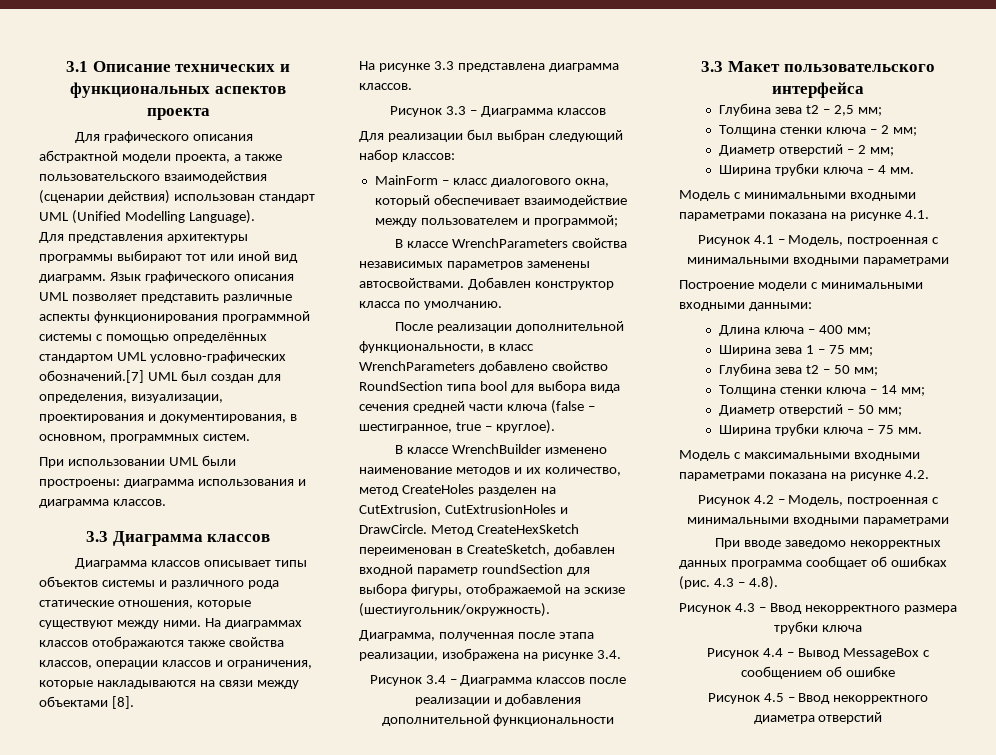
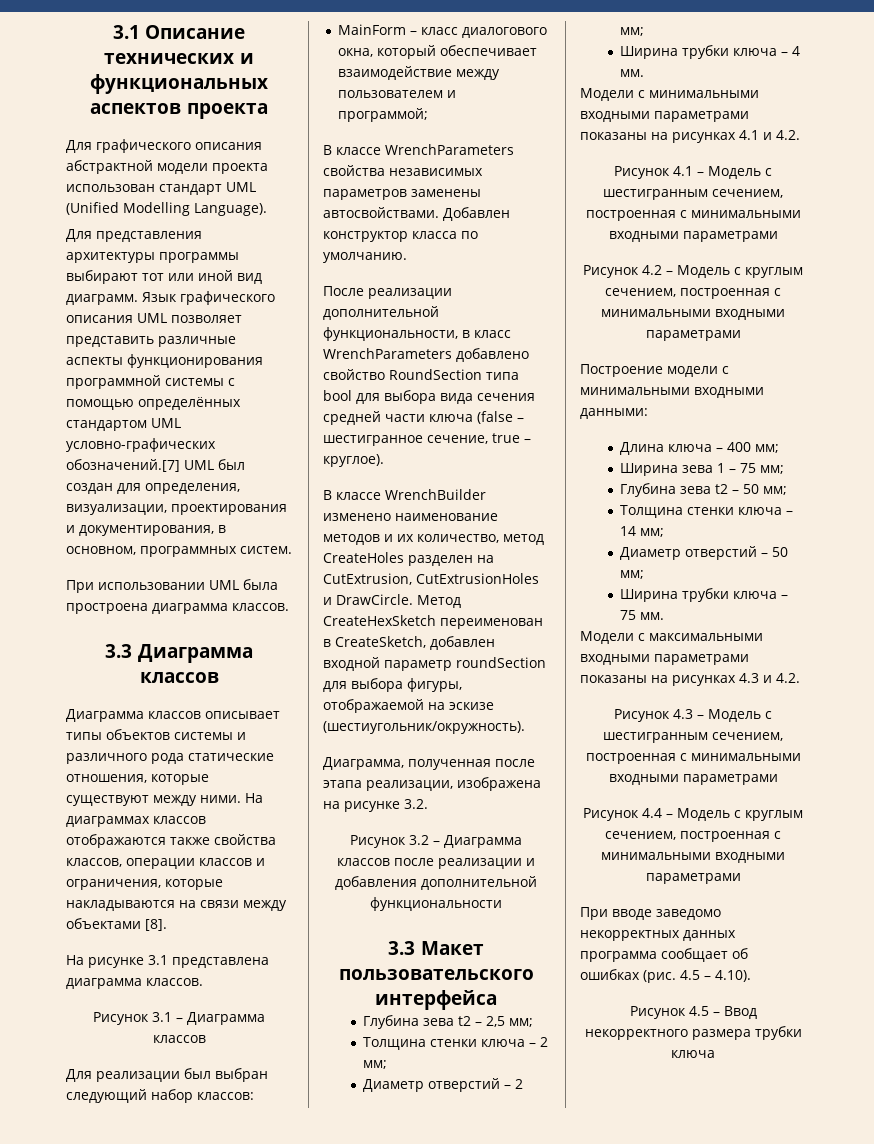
[174,154,282,163] [39,171,267,183] [39,190,170,204] проекта, а также пользовательского взаимодействия (сценарии действия) -> [212,163,268,174] проекта
[201,455,236,466] [39,479,306,488] были простроены: диаграмма использования и -> [243,579,278,590] [66,603,148,614] была простроена
[433,61,454,70] 3.3 -> [148,955,168,965] 3.1
[446,106,467,115] 3.3 -> [152,1012,172,1022] 3.1
[359,424,452,433] шестигранное, -> [323,435,488,446] шестигранное сечение,
[596,650,621,659] [369,675,446,686] 3.4. // Рисунок 3.4 -> [404,799,428,809] [350,835,429,848] 3.2. // Рисунок 3.2
[679,190,916,201] [679,210,929,221] [697,235,844,246] Модель с минимальными входными параметрами показана на рисунке 4.1. // Рисунок 4.1 – Модель, -> [580,88,759,101] [580,111,749,122] [580,130,800,143] [614,166,772,179] [603,189,783,200] [585,210,801,221] [608,231,778,242] [583,265,803,278] [605,288,676,297] Модели с минимальными входными параметрами показаны на рисунках 4.1 и 4.2. // Рисунок 4.1 – Модель с шестигранным сечением, построенная с минимальными входными параметрами // Рисунок 4.2 – Модель с круглым сечением,
[679,450,730,461] Модель -> [580,631,634,644] Модели
[768,470,929,481] [697,495,844,506] показана на рисунке 4.2. // Рисунок 4.2 – Модель, -> [580,673,800,686] [614,709,772,722] [603,732,783,743] [585,753,801,764] [608,774,778,785] [583,808,803,821] [605,831,676,840] показаны на рисунках 4.3 и 4.2. // Рисунок 4.3 – Модель с шестигранным сечением, построенная с минимальными входными параметрами // Рисунок 4.4 – Модель с круглым сечением,
[713,576,778,590] [679,603,756,614] 4.3 – 4.8). // Рисунок 4.3 -> [680,970,751,982] [629,1006,709,1019] 4.5 – 4.10). // Рисунок 4.5
[707,648,930,659] [741,666,895,679] [707,693,929,704] [753,712,883,724] // Рисунок 4.4 – Вывод MessageBox с сообщением об ошибке // Рисунок 4.5 – Ввод некорректного диаметра отверстий -> (715, 1054) none

